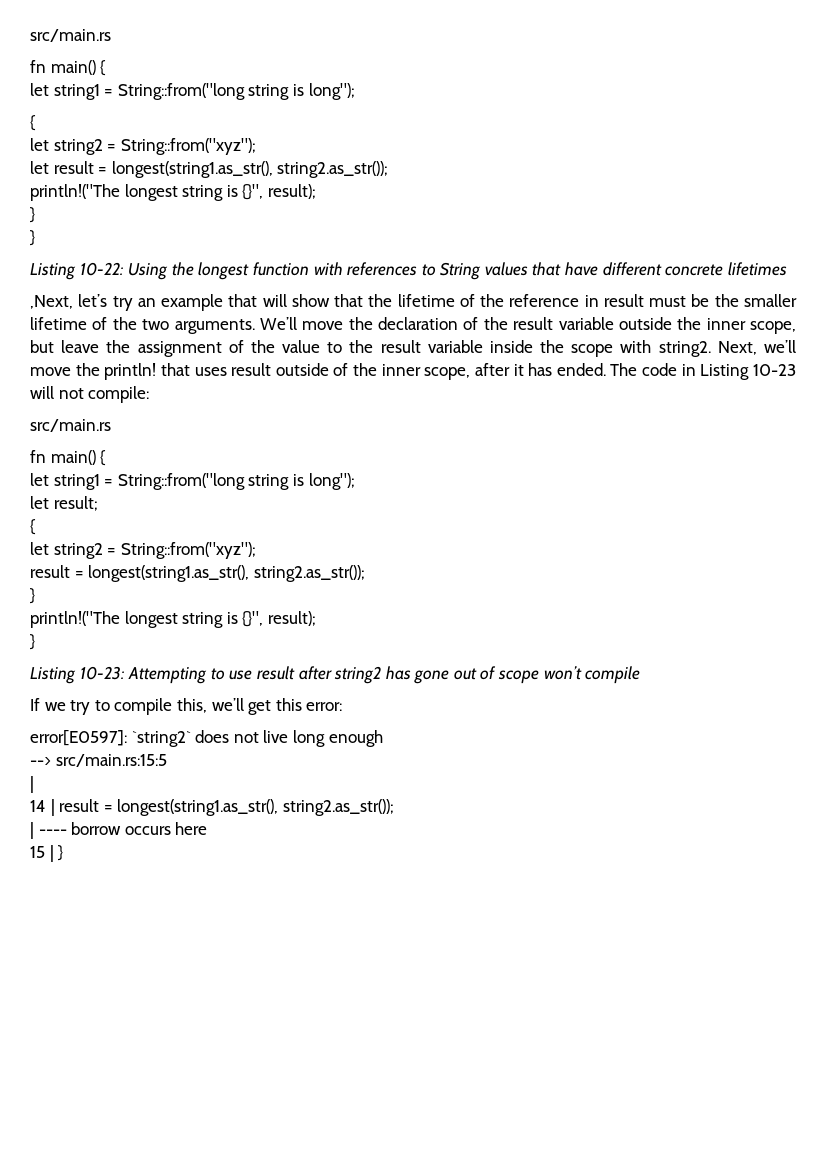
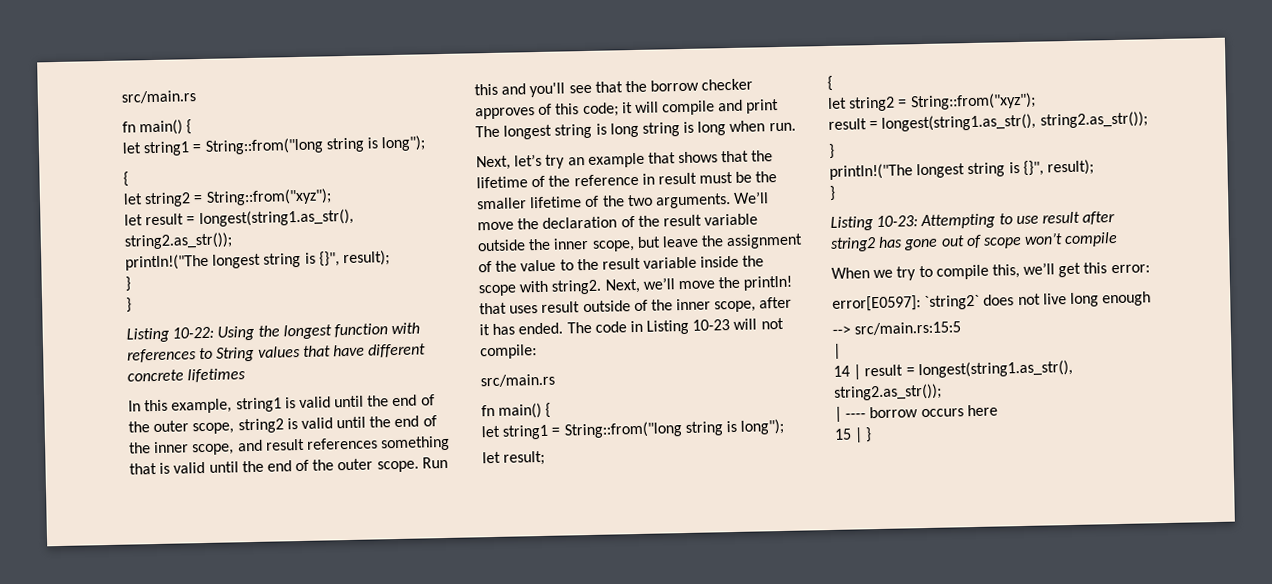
[30,295,73,309] ,Next, -> [128,394,435,414] [128,415,437,435] [129,435,451,456] [129,456,448,475] [474,78,754,98] [475,98,780,120] [475,120,796,140] [476,155,511,171] In this example, string1 is valid until the end of the outer scope, string2 is valid until the end of the inner scope, and result references something that is valid until the end of the outer scope. Run this and you'll see that the borrow checker approves of this code; it will compile and print The longest string is long string is long when run. // Next,
[262,294,330,307] will show -> [678,151,719,164] shows
[30,698,40,711] If -> [831,267,870,279] When

